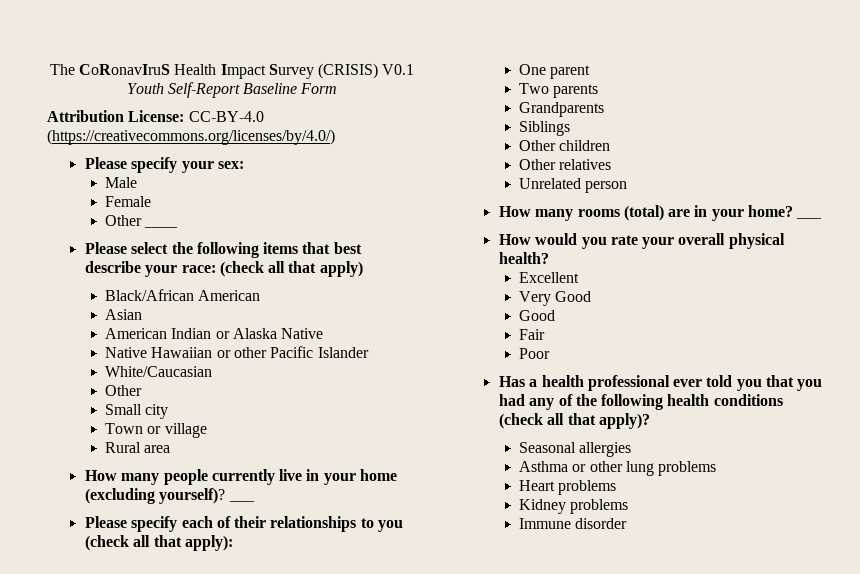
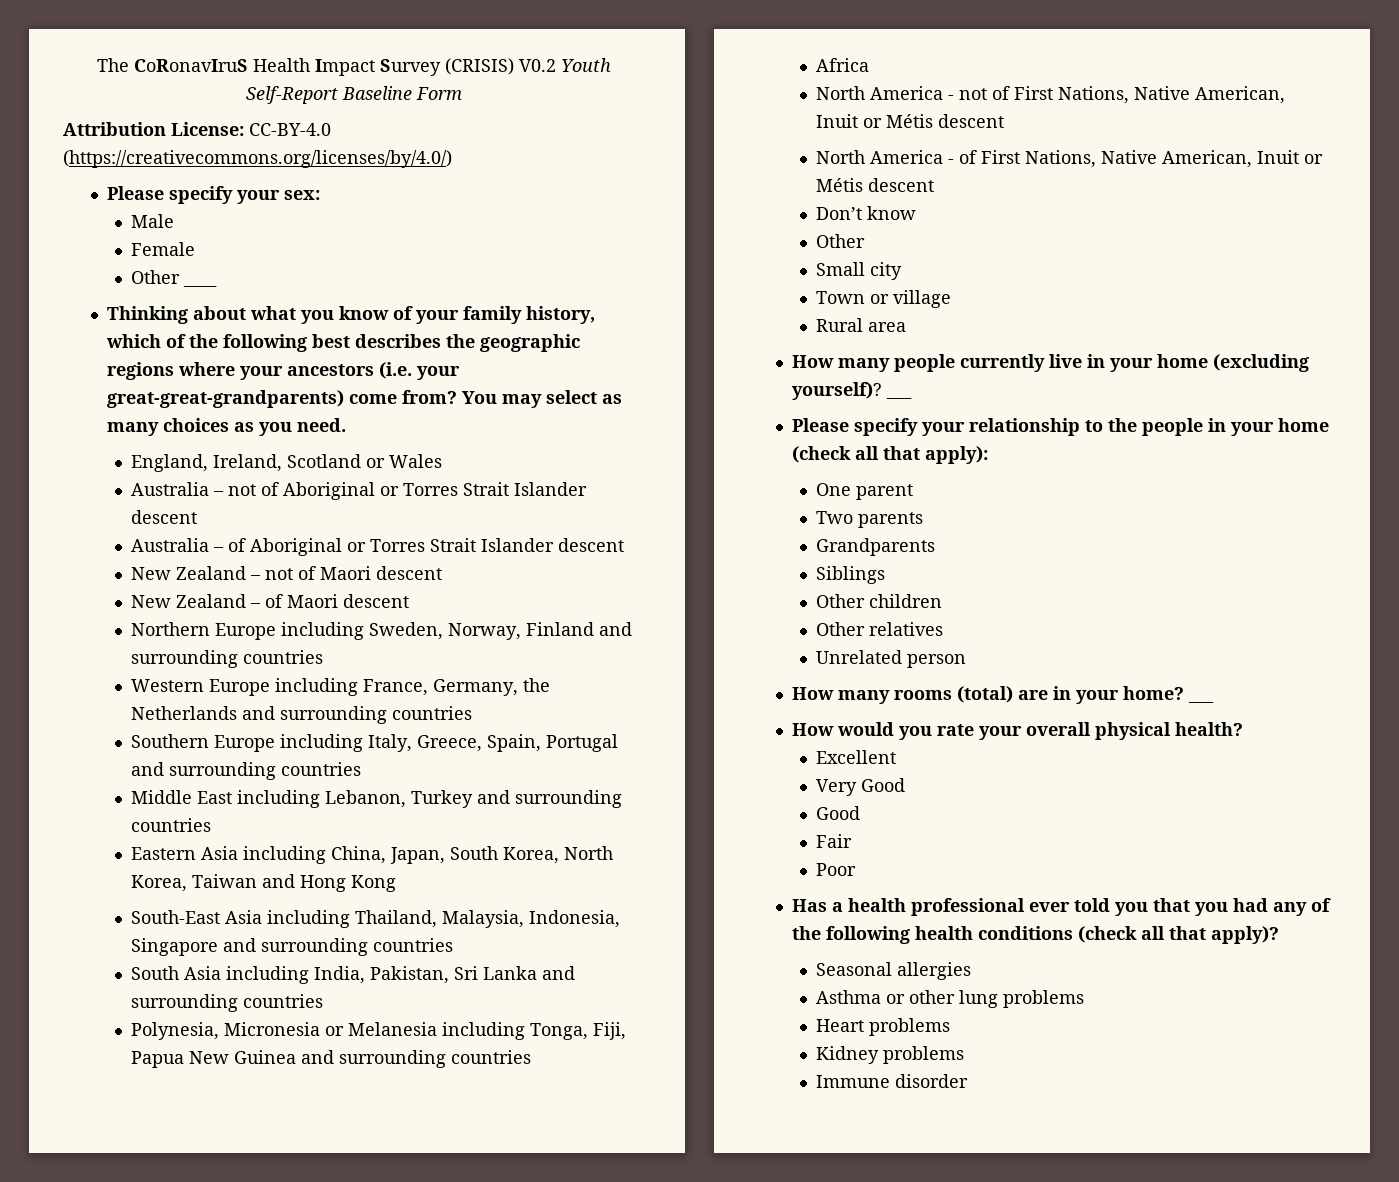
[382,64,415,75] V0.1 -> [519,59,556,72] V0.2
[84,242,362,258] [84,261,363,277] [105,289,261,301] [105,309,143,320] [105,328,324,339] [105,346,369,358] [105,366,213,377] Please select the following items that best describe your race: (check all that apply) // Black/African American // Asian // American Indian or Alaska Native // Native Hawaiian or other Pacific Islander // White/Caucasian -> [106,306,595,324] [105,334,580,352] [106,362,460,380] [106,390,622,408] [106,418,346,436] [130,454,442,472] [130,482,587,500] [130,510,197,524] [130,538,624,556] [130,566,442,580] [130,594,409,608] [130,622,632,640] [130,650,323,668] [130,678,550,696] [130,706,472,724] [130,734,618,752] [130,762,361,780] [130,790,622,808] [130,818,211,832] [130,846,613,864] [130,874,396,892] [130,910,620,928] [130,938,453,956] [130,966,575,984] [130,994,323,1012] [130,1022,626,1040] [130,1050,531,1068] [815,58,869,72] [815,86,1285,104] [815,114,1004,128] [815,150,1323,168] [815,178,934,192] [815,206,916,220] Thinking about what you know of your family history, which of the following best describes the geographic regions where your ancestors (i.e. your great-great-grandparents) come from? You may select as many choices as you need. // England, Ireland, Scotland or Wales // Australia – not of Aboriginal or Torres Strait Islander descent // Australia – of Aboriginal or Torres Strait Islander descent // New Zealand – not of Maori descent // New Zealand – of Maori descent // Northern Europe including Sweden, Norway, Finland and surrounding countries // Western Europe including France, Germany, the Netherlands and surrounding countries // Southern Europe including Italy, Greece, Spain, Portugal and surrounding countries // Middle East including Lebanon, Turkey and surrounding countries // Eastern Asia including China, Japan, South Korea, North Korea, Taiwan and Hong Kong // South-East Asia including Thailand, Malaysia, Indonesia, Singapore and surrounding countries // South Asia including India, Pakistan, Sri Lanka and surrounding countries // Polynesia, Micronesia or Melanesia including Tonga, Fiji, Papua New Guinea and surrounding countries // Africa // North America - not of First Nations, Native American, Inuit or Métis descent // North America - of First Nations, Native American, Inuit or Métis descent // Don’t know
[181,516,404,532] each of their relationships to you -> [921,418,1329,436] your relationship to the people in your home

